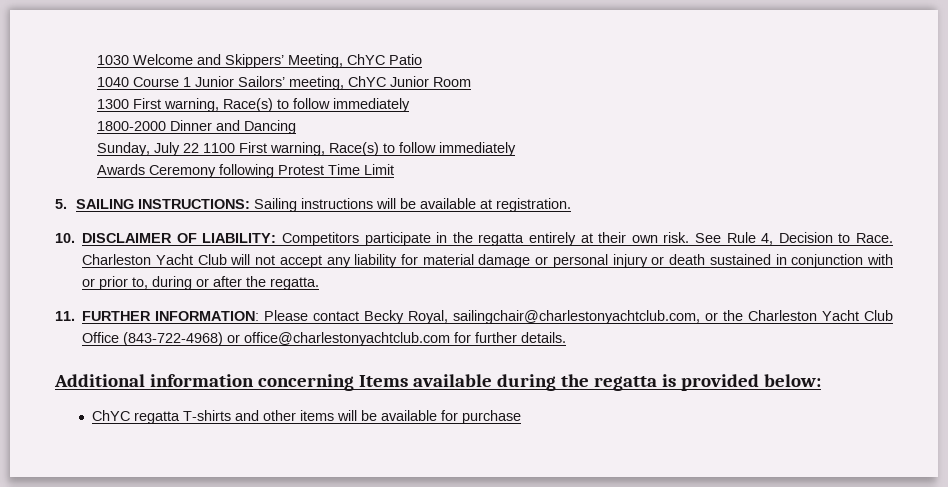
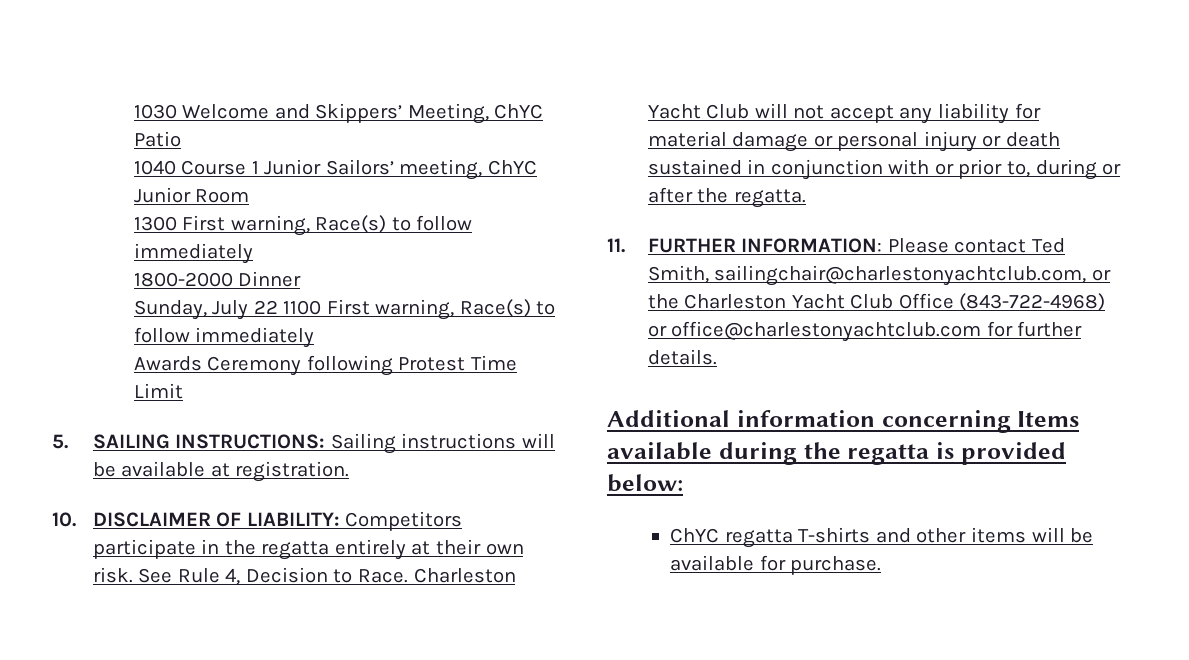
[216,120,297,134] and Dancing -> (302, 279) none
[364,310,449,324] Becky Royal, -> [1031,238,1065,253] [647,265,709,283] Ted Smith,
[462,410,522,424] purchase -> [790,556,882,575] purchase.

